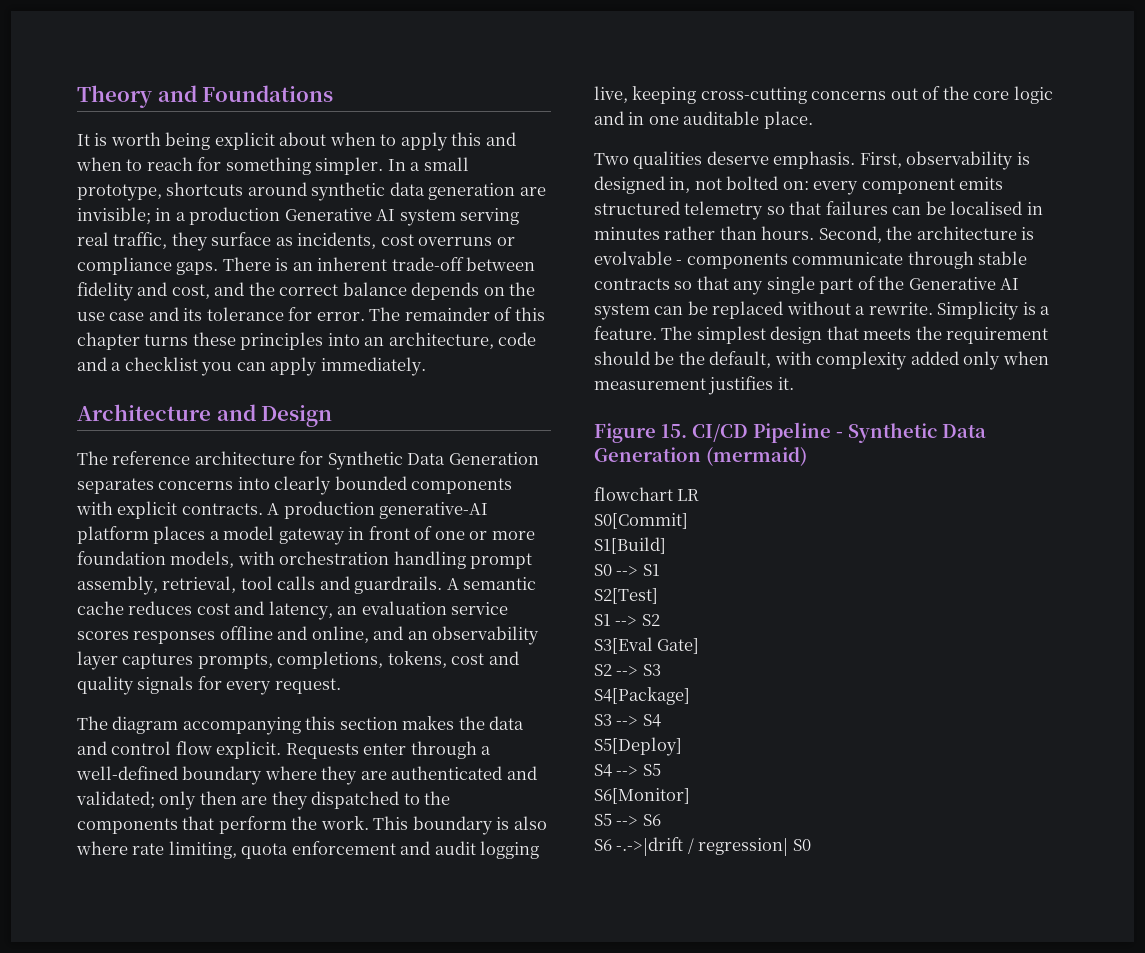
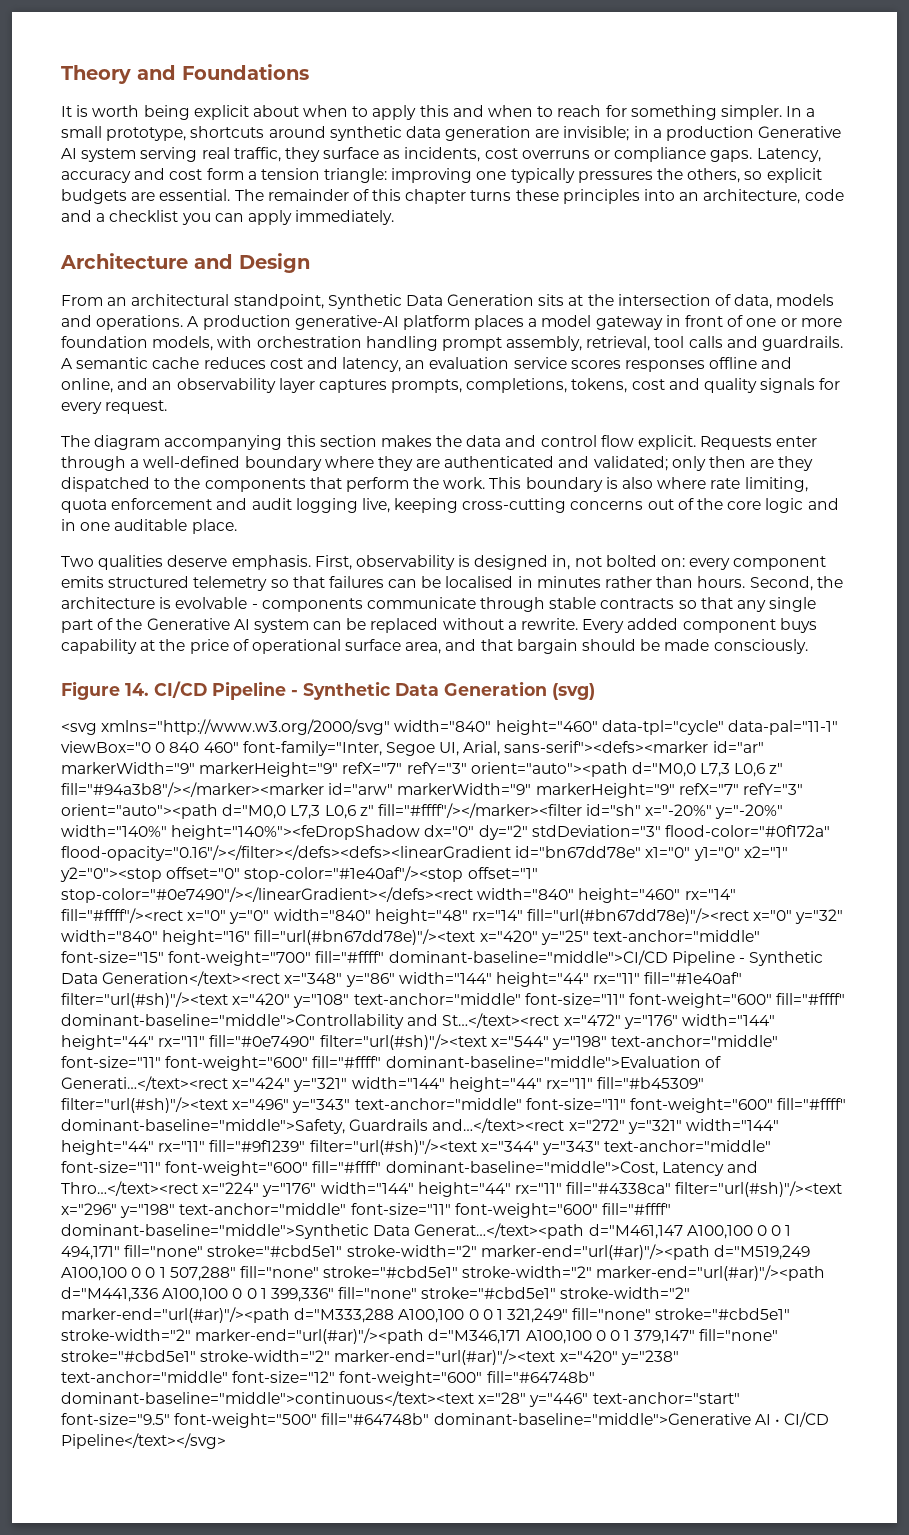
[222,257,536,271] [77,282,536,301] [77,307,365,321] There is an inherent trade-off between fidelity and cost, and the correct balance depends on the use case and its tolerance for error. -> [756,148,821,162] [61,168,822,183] [61,189,231,204] Latency, accuracy and cost form a tension triangle: improving one typically pressures the others, so explicit budgets are essential.
[77,451,539,470] [77,476,513,495] [76,501,263,519] The reference architecture for Synthetic Data Generation separates concerns into clearly bounded components with explicit contracts. -> [61,294,835,309] [61,315,184,330] From an architectural standpoint, Synthetic Data Generation sits at the intersection of data, models and operations.
[937,301,1051,320] [594,326,1049,344] [594,351,1049,370] [594,376,794,395] Simplicity is a feature. The simplest design that meets the requirement should be the default, with complexity added only when measurement justifies it. -> [582,618,817,633] [61,639,808,654] Every added component buys capability at the price of operational surface area, and that bargain should be made consciously.
[661,424,687,438] 15. -> [125,683,149,696] 14.
[706,447,807,466] [594,487,700,501] [594,513,688,529] [594,537,666,554] [594,564,660,576] [594,588,658,604] [594,614,660,626] [594,637,700,654] [594,664,661,676] [594,687,690,705] [594,714,661,727] [594,737,682,756] [594,763,661,777] [594,788,690,804] [594,813,661,826] [594,837,811,856] (mermaid) // flowchart LR // S0[Commit] // S1[Build] // S0 --> S1 // S2[Test] // S1 --> S2 // S3[Eval Gate] // S2 --> S3 // S4[Package] // S3 --> S4 // S5[Deploy] // S4 --> S5 // S6[Monitor] // S5 --> S6 // S6 -.->|drift / regression| S0 -> [552,683,595,700] [61,719,838,735] [61,741,764,756] [61,762,784,777] [61,782,803,798] [61,803,784,819] [61,825,830,840] [61,845,788,861] [60,866,538,882] [61,887,736,903] [61,908,844,924] [61,929,760,945] [61,950,824,966] [61,971,743,987] [61,992,846,1008] [61,1013,775,1029] [61,1034,779,1050] [61,1056,721,1071] [61,1076,705,1092] [61,1097,847,1113] [61,1118,779,1134] [61,1139,772,1155] [61,1161,758,1176] [61,1181,843,1197] [61,1203,671,1218] [61,1223,792,1239] [61,1244,810,1260] [61,1265,826,1281] [61,1287,691,1302] [61,1307,791,1323] [61,1328,779,1344] [61,1349,679,1365] [61,1371,595,1386] [61,1391,740,1407] [61,1412,830,1428] [61,1433,226,1449] (svg) // <svg xmlns="http://www.w3.org/2000/svg" width="840" height="460" data-tpl="cycle" data-pal="11-1" viewBox="0 0 840 460" font-family="Inter, Segoe UI, Arial, sans-serif"><defs><marker id="ar" markerWidth="9" markerHeight="9" refX="7" refY="3" orient="auto"><path d="M0,0 L7,3 L0,6 z" fill="#94a3b8"/></marker><marker id="arw" markerWidth="9" markerHeight="9" refX="7" refY="3" orient="auto"><path d="M0,0 L7,3 L0,6 z" fill="#ffff"/></marker><filter id="sh" x="-20%" y="-20%" width="140%" height="140%"><feDropShadow dx="0" dy="2" stdDeviation="3" flood-color="#0f172a" flood-opacity="0.16"/></filter></defs><defs><linearGradient id="bn67dd78e" x1="0" y1="0" x2="1" y2="0"><stop offset="0" stop-color="#1e40af"/><stop offset="1" stop-color="#0e7490"/></linearGradient></defs><rect width="840" height="460" rx="14" fill="#ffff"/><rect x="0" y="0" width="840" height="48" rx="14" fill="url(#bn67dd78e)"/><rect x="0" y="32" width="840" height="16" fill="url(#bn67dd78e)"/><text x="420" y="25" text-anchor="middle" font-size="15" font-weight="700" fill="#ffff" dominant-baseline="middle">CI/CD Pipeline - Synthetic Data Generation</text><rect x="348" y="86" width="144" height="44" rx="11" fill="#1e40af" filter="url(#sh)"/><text x="420" y="108" text-anchor="middle" font-size="11" font-weight="600" fill="#ffff" dominant-baseline="middle">Controllability and St…</text><rect x="472" y="176" width="144" height="44" rx="11" fill="#0e7490" filter="url(#sh)"/><text x="544" y="198" text-anchor="middle" font-size="11" font-weight="600" fill="#ffff" dominant-baseline="middle">Evaluation of Generati…</text><rect x="424" y="321" width="144" height="44" rx="11" fill="#b45309" filter="url(#sh)"/><text x="496" y="343" text-anchor="middle" font-size="11" font-weight="600" fill="#ffff" dominant-baseline="middle">Safety, Guardrails and…</text><rect x="272" y="321" width="144" height="44" rx="11" fill="#9f1239" filter="url(#sh)"/><text x="344" y="343" text-anchor="middle" font-size="11" font-weight="600" fill="#ffff" dominant-baseline="middle">Cost, Latency and Thro…</text><rect x="224" y="176" width="144" height="44" rx="11" fill="#4338ca" filter="url(#sh)"/><text x="296" y="198" text-anchor="middle" font-size="11" font-weight="600" fill="#ffff" dominant-baseline="middle">Synthetic Data Generat…</text><path d="M461,147 A100,100 0 0 1 494,171" fill="none" stroke="#cbd5e1" stroke-width="2" marker-end="url(#ar)"/><path d="M519,249 A100,100 0 0 1 507,288" fill="none" stroke="#cbd5e1" stroke-width="2" marker-end="url(#ar)"/><path d="M441,336 A100,100 0 0 1 399,336" fill="none" stroke="#cbd5e1" stroke-width="2" marker-end="url(#ar)"/><path d="M333,288 A100,100 0 0 1 321,249" fill="none" stroke="#cbd5e1" stroke-width="2" marker-end="url(#ar)"/><path d="M346,171 A100,100 0 0 1 379,147" fill="none" stroke="#cbd5e1" stroke-width="2" marker-end="url(#ar)"/><text x="420" y="238" text-anchor="middle" font-size="12" font-weight="600" fill="#64748b" dominant-baseline="middle">continuous</text><text x="28" y="446" text-anchor="start" font-size="9.5" font-weight="500" fill="#64748b" dominant-baseline="middle">Generative AI • CI/CD Pipeline</text></svg>

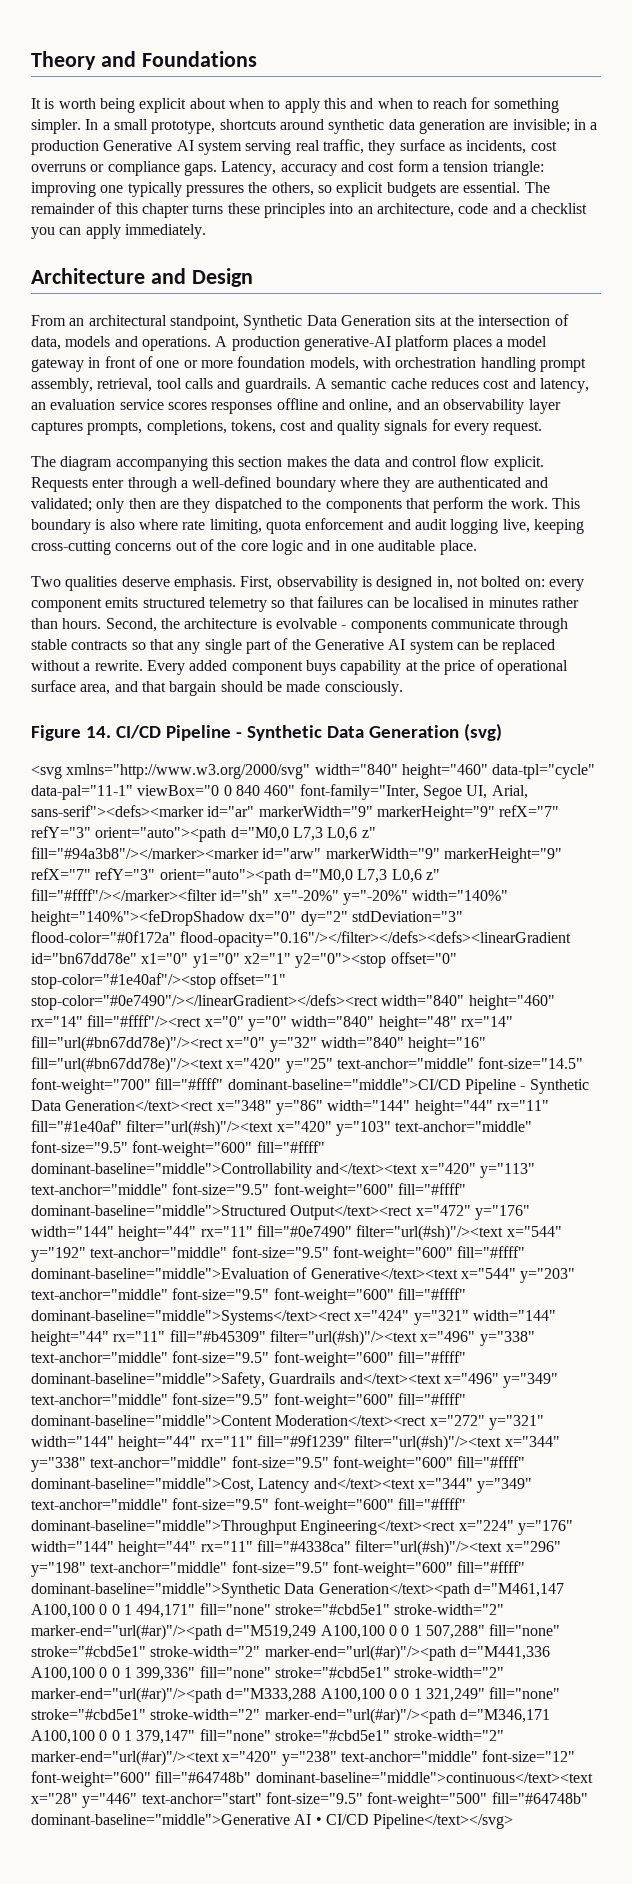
[61,951,164,963] font-size="15" -> [478,1057,584,1069] font-size="14.5"
[293,993,846,1008] [61,1013,560,1029] y="108" text-anchor="middle" font-size="11" font-weight="600" fill="#ffff" dominant-baseline="middle">Controllability and St…</text><rect -> [335,1121,533,1136] [31,1141,325,1157] [31,1163,535,1178] [31,1183,466,1199] [31,1205,413,1220] y="103" text-anchor="middle" font-size="9.5" font-weight="600" fill="#ffff" dominant-baseline="middle">Controllability and</text><text x="420" y="113" text-anchor="middle" font-size="9.5" font-weight="600" fill="#ffff" dominant-baseline="middle">Structured Output</text><rect
[551,1035,779,1050] [61,1056,161,1068] y="198" text-anchor="middle" font-size="11" -> [31,1246,329,1262] y="192" text-anchor="middle" font-size="9.5"
[61,1076,228,1091] Generati…</text><rect -> [310,1268,576,1283] [31,1288,466,1304] [31,1310,351,1325] Generative</text><text x="544" y="203" text-anchor="middle" font-size="9.5" font-weight="600" fill="#ffff" dominant-baseline="middle">Systems</text><rect
[292,1098,626,1113] y="343" text-anchor="middle" font-size="11" -> [479,1331,535,1346] [31,1351,270,1363] y="338" text-anchor="middle" font-size="9.5"
[432,1118,565,1133] and…</text><rect -> [339,1373,559,1388] [31,1393,466,1409] [31,1415,427,1426] and</text><text x="496" y="349" text-anchor="middle" font-size="9.5" font-weight="600" fill="#ffff" dominant-baseline="middle">Content Moderation</text><rect
[541,1140,772,1155] [61,1161,161,1173] y="343" text-anchor="middle" font-size="11" -> [31,1456,329,1472] y="338" text-anchor="middle" font-size="9.5"
[726,1161,758,1173] [61,1181,198,1196] and Thro…</text><rect -> [313,1478,533,1493] [31,1498,466,1514] [31,1520,456,1535] and</text><text x="344" y="349" text-anchor="middle" font-size="9.5" font-weight="600" fill="#ffff" dominant-baseline="middle">Throughput Engineering</text><rect
[350,1203,451,1215] font-size="11" -> [231,1561,329,1573] font-size="9.5"
[414,1223,585,1239] Generat…</text><path -> [318,1583,470,1598] Generation</text><path

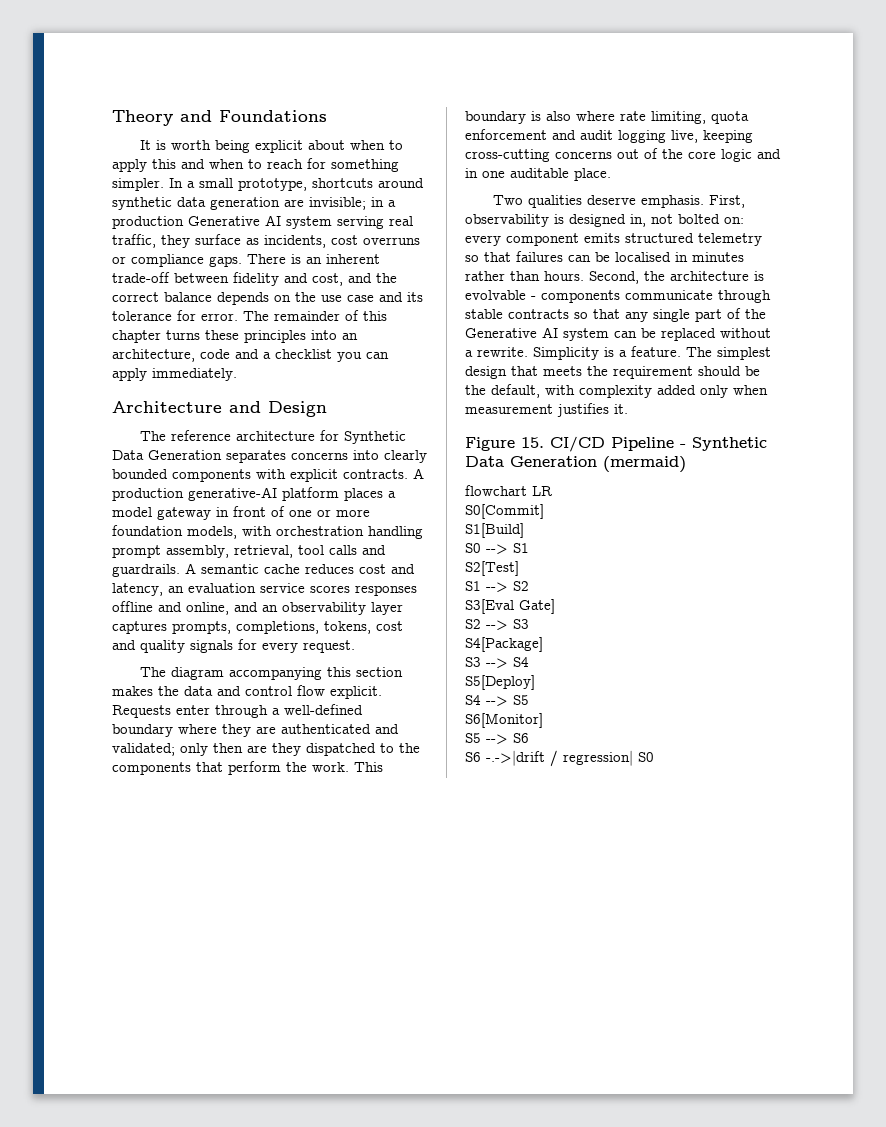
[221,160,544,176] [31,182,521,197] Latency, accuracy and cost form a tension triangle: improving one typically pressures the others, so explicit budgets are essential. -> [247,254,380,264] [112,272,397,286] [112,292,423,305] [112,310,238,321] There is an inherent trade-off between fidelity and cost, and the correct balance depends on the use case and its tolerance for error.
[31,314,569,330] [31,336,211,351] From an architectural standpoint, Synthetic Data Generation sits at the intersection of data, models and operations. -> [139,430,406,444] [112,450,427,463] [112,469,408,482] The reference architecture for Synthetic Data Generation separates concerns into clearly bounded components with explicit contracts.
[146,659,568,675] [31,680,403,696] Every added component buys capability at the price of operational surface area, and that bargain should be made consciously. -> [533,346,771,360] [465,366,760,379] [465,384,768,398] [465,403,628,417] Simplicity is a feature. The simplest design that meets the requirement should be the default, with complexity added only when measurement justifies it.
[85,726,111,738] 14. -> [521,437,544,448] 15.
[463,723,502,741] [31,764,596,779] [31,784,528,800] [31,805,560,821] [31,826,376,842] [31,847,562,863] [31,868,440,884] [31,889,509,905] [31,910,463,926] [31,931,572,947] [31,952,457,968] [31,973,287,989] [31,994,555,1010] [31,1015,513,1031] [31,1036,487,1052] [31,1057,584,1073] [31,1078,589,1094] [31,1100,549,1115] [31,1120,533,1136] [31,1141,325,1157] [31,1163,535,1178] [31,1183,466,1199] [31,1205,530,1220] [31,1225,562,1241] [31,1246,526,1262] [31,1267,576,1283] [31,1288,466,1304] [31,1310,556,1325] [31,1330,535,1346] [31,1351,466,1367] [31,1372,559,1388] [31,1393,466,1409] [31,1415,544,1430] [31,1435,560,1451] [31,1456,526,1472] [31,1478,533,1493] [31,1498,466,1514] [31,1520,573,1535] [31,1540,561,1556] [31,1561,526,1577] [31,1583,564,1598] [31,1603,505,1618] [31,1624,561,1640] [31,1645,550,1661] [31,1666,505,1681] [31,1687,561,1703] [31,1708,550,1724] [31,1729,505,1744] [31,1750,576,1766] [31,1771,593,1787] [31,1792,588,1808] [31,1814,514,1829] (svg) // <svg xmlns="http://www.w3.org/2000/svg" width="840" height="460" data-tpl="cycle" data-pal="11-1" viewBox="0 0 840 460" font-family="Inter, Segoe UI, Arial, sans-serif"><defs><marker id="ar" markerWidth="9" markerHeight="9" refX="7" refY="3" orient="auto"><path d="M0,0 L7,3 L0,6 z" fill="#94a3b8"/></marker><marker id="arw" markerWidth="9" markerHeight="9" refX="7" refY="3" orient="auto"><path d="M0,0 L7,3 L0,6 z" fill="#ffff"/></marker><filter id="sh" x="-20%" y="-20%" width="140%" height="140%"><feDropShadow dx="0" dy="2" stdDeviation="3" flood-color="#0f172a" flood-opacity="0.16"/></filter></defs><defs><linearGradient id="bn67dd78e" x1="0" y1="0" x2="1" y2="0"><stop offset="0" stop-color="#1e40af"/><stop offset="1" stop-color="#0e7490"/></linearGradient></defs><rect width="840" height="460" rx="14" fill="#ffff"/><rect x="0" y="0" width="840" height="48" rx="14" fill="url(#bn67dd78e)"/><rect x="0" y="32" width="840" height="16" fill="url(#bn67dd78e)"/><text x="420" y="25" text-anchor="middle" font-size="14.5" font-weight="700" fill="#ffff" dominant-baseline="middle">CI/CD Pipeline - Synthetic Data Generation</text><rect x="348" y="86" width="144" height="44" rx="11" fill="#1e40af" filter="url(#sh)"/><text x="420" y="103" text-anchor="middle" font-size="9.5" font-weight="600" fill="#ffff" dominant-baseline="middle">Controllability and</text><text x="420" y="113" text-anchor="middle" font-size="9.5" font-weight="600" fill="#ffff" dominant-baseline="middle">Structured Output</text><rect x="472" y="176" width="144" height="44" rx="11" fill="#0e7490" filter="url(#sh)"/><text x="544" y="192" text-anchor="middle" font-size="9.5" font-weight="600" fill="#ffff" dominant-baseline="middle">Evaluation of Generative</text><text x="544" y="203" text-anchor="middle" font-size="9.5" font-weight="600" fill="#ffff" dominant-baseline="middle">Systems</text><rect x="424" y="321" width="144" height="44" rx="11" fill="#b45309" filter="url(#sh)"/><text x="496" y="338" text-anchor="middle" font-size="9.5" font-weight="600" fill="#ffff" dominant-baseline="middle">Safety, Guardrails and</text><text x="496" y="349" text-anchor="middle" font-size="9.5" font-weight="600" fill="#ffff" dominant-baseline="middle">Content Moderation</text><rect x="272" y="321" width="144" height="44" rx="11" fill="#9f1239" filter="url(#sh)"/><text x="344" y="338" text-anchor="middle" font-size="9.5" font-weight="600" fill="#ffff" dominant-baseline="middle">Cost, Latency and</text><text x="344" y="349" text-anchor="middle" font-size="9.5" font-weight="600" fill="#ffff" dominant-baseline="middle">Throughput Engineering</text><rect x="224" y="176" width="144" height="44" rx="11" fill="#4338ca" filter="url(#sh)"/><text x="296" y="198" text-anchor="middle" font-size="9.5" font-weight="600" fill="#ffff" dominant-baseline="middle">Synthetic Data Generation</text><path d="M461,147 A100,100 0 0 1 494,171" fill="none" stroke="#cbd5e1" stroke-width="2" marker-end="url(#ar)"/><path d="M519,249 A100,100 0 0 1 507,288" fill="none" stroke="#cbd5e1" stroke-width="2" marker-end="url(#ar)"/><path d="M441,336 A100,100 0 0 1 399,336" fill="none" stroke="#cbd5e1" stroke-width="2" marker-end="url(#ar)"/><path d="M333,288 A100,100 0 0 1 321,249" fill="none" stroke="#cbd5e1" stroke-width="2" marker-end="url(#ar)"/><path d="M346,171 A100,100 0 0 1 379,147" fill="none" stroke="#cbd5e1" stroke-width="2" marker-end="url(#ar)"/><text x="420" y="238" text-anchor="middle" font-size="12" font-weight="600" fill="#64748b" dominant-baseline="middle">continuous</text><text x="28" y="446" text-anchor="start" font-size="9.5" font-weight="500" fill="#64748b" dominant-baseline="middle">Generative AI • CI/CD Pipeline</text></svg> -> [603,456,686,473] [465,485,552,496] [465,504,544,519] [465,523,524,538] [465,543,529,554] [465,561,519,576] [465,581,529,592] [465,599,555,614] [465,619,529,630] [465,637,543,652] [465,657,529,668] [465,675,535,690] [465,695,529,706] [465,713,543,728] [465,733,529,744] [465,750,654,767] (mermaid) // flowchart LR // S0[Commit] // S1[Build] // S0 --> S1 // S2[Test] // S1 --> S2 // S3[Eval Gate] // S2 --> S3 // S4[Package] // S3 --> S4 // S5[Deploy] // S4 --> S5 // S6[Monitor] // S5 --> S6 // S6 -.->|drift / regression| S0

